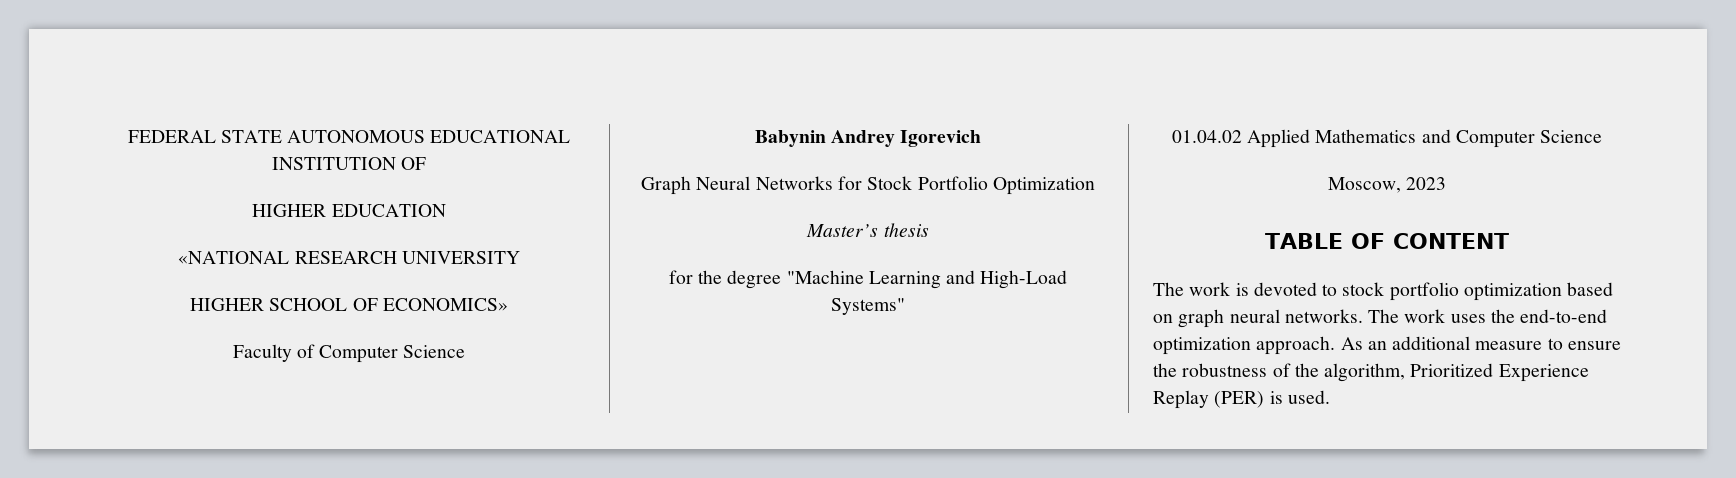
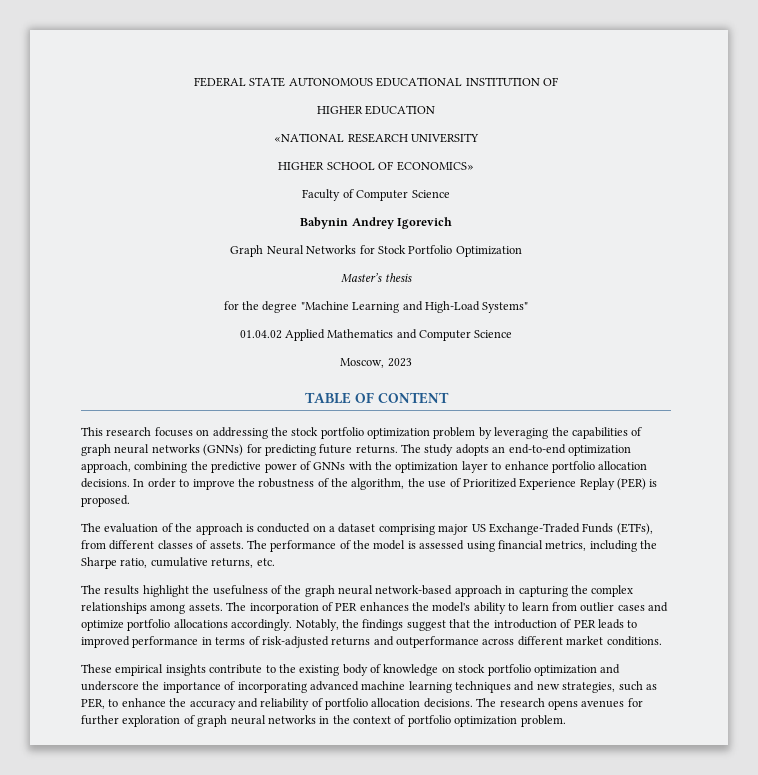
[1153,282,1614,301] [1153,309,1608,328] [1153,336,1621,355] The work is devoted to stock portfolio optimization based on graph neural networks. The work uses the end-to-end optimization approach. As an additional measure to ensure -> [81,427,643,439] [81,444,631,456] [81,461,648,473] [81,478,235,490] This research focuses on addressing the stock portfolio optimization problem by leveraging the capabilities of graph neural networks (GNNs) for predicting future returns. The study adopts an end-to-end optimization approach, combining the predictive power of GNNs with the optimization layer to enhance portfolio allocation decisions. In order to improve
(1406, 372) none -> [407,478,461,488] the use of
[1287,390,1330,404] used. -> [81,495,130,507] [81,523,653,535] [81,540,657,552] [81,557,275,569] [81,585,634,597] [81,602,668,614] [81,619,638,631] [81,636,662,648] [81,664,621,676] [81,681,657,693] [81,698,643,710] [81,715,566,727] proposed. // The evaluation of the approach is conducted on a dataset comprising major US Exchange-Traded Funds (ETFs), from different classes of assets. The performance of the model is assessed using financial metrics, including the Sharpe ratio, cumulative returns, etc. // The results highlight the usefulness of the graph neural network-based approach in capturing the complex relationships among assets. The incorporation of PER enhances the model's ability to learn from outlier cases and optimize portfolio allocations accordingly. Notably, the findings suggest that the introduction of PER leads to improved performance in terms of risk-adjusted returns and outperformance across different market conditions. // These empirical insights contribute to the existing body of knowledge on stock portfolio optimization and underscore the importance of incorporating advanced machine learning techniques and new strategies, such as PER, to enhance the accuracy and reliability of portfolio allocation decisions. The research opens avenues for further exploration of graph neural networks in the context of portfolio optimization problem.

